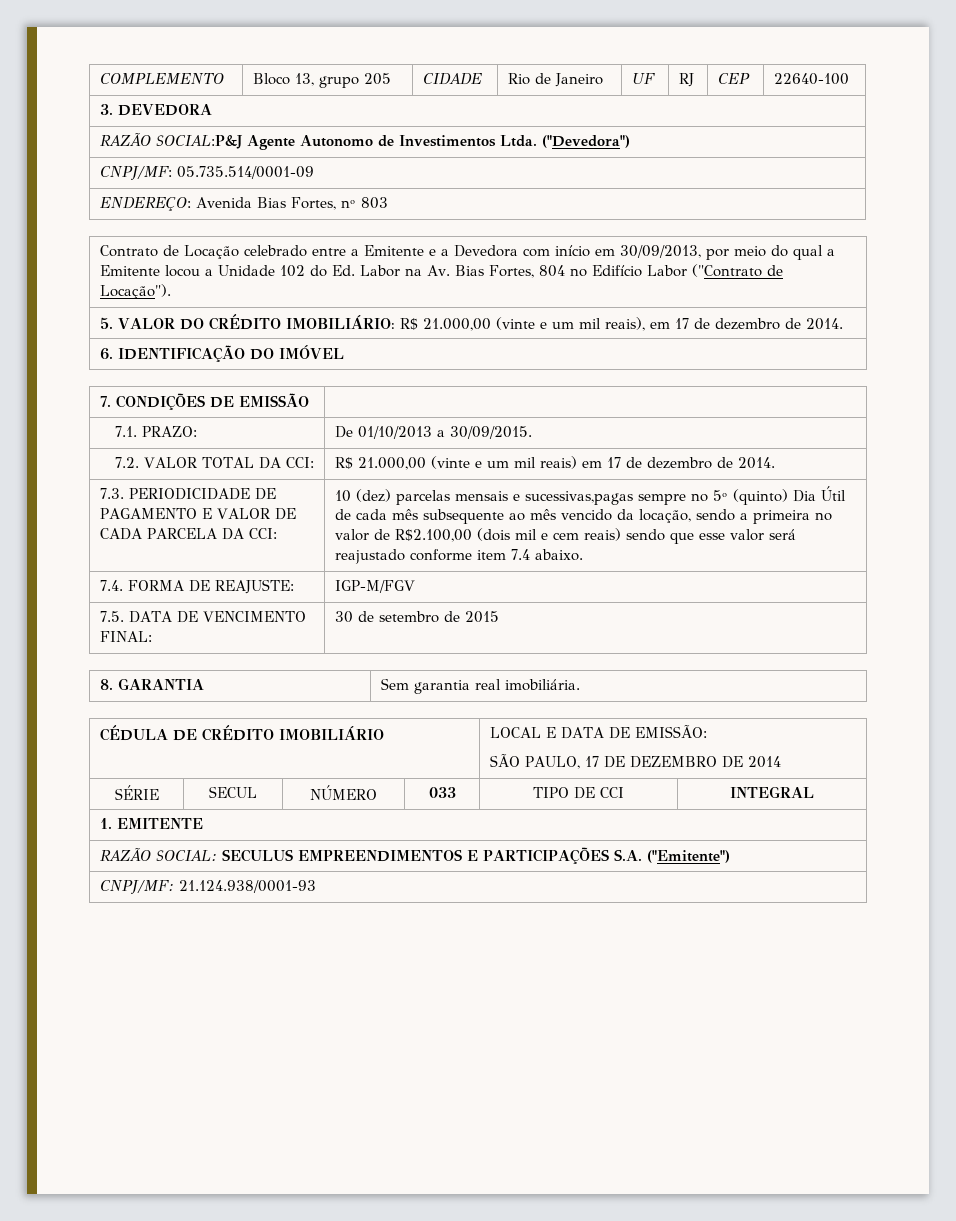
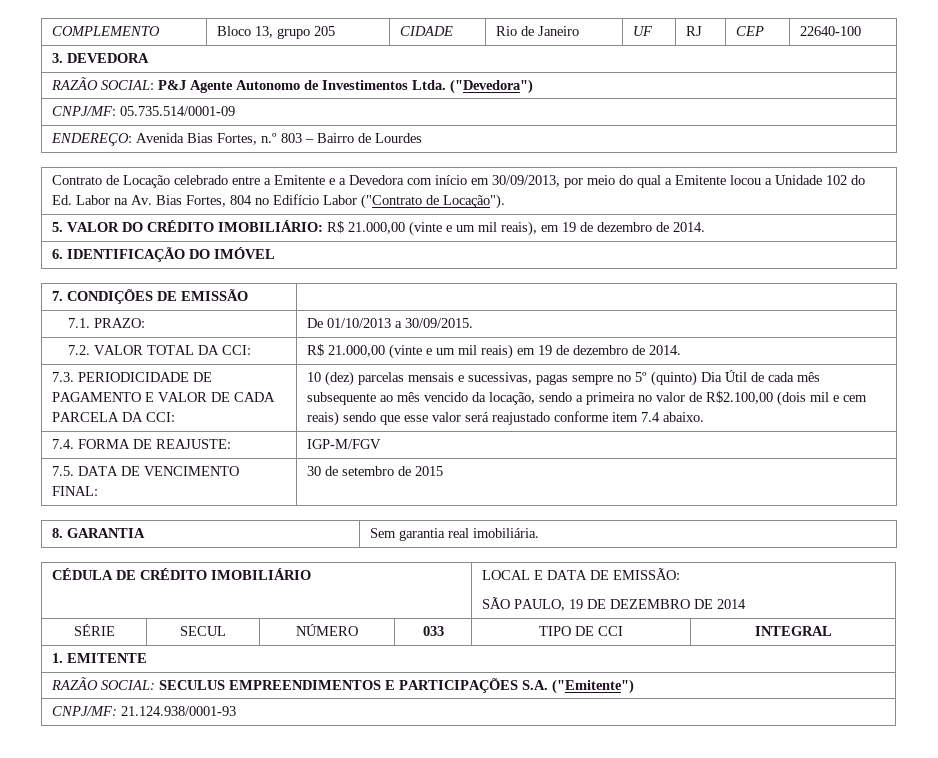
[155,135,243,149] SOCIAL:P&J -> [100,80,186,90] SOCIAL: P&J
[340,200,356,208] nº -> [260,133,277,143] n.º
(388, 203) none -> [304,133,422,143] – Bairro de Lourdes
[674,318,689,329] 17 -> [561,222,576,232] 19
[606,457,621,468] 17 -> [537,345,552,355] 19
[524,491,633,505] sucessivas,pagas -> [467,372,568,385] sucessivas, pagas
[584,756,599,767] 17 -> [568,599,583,609] 19

